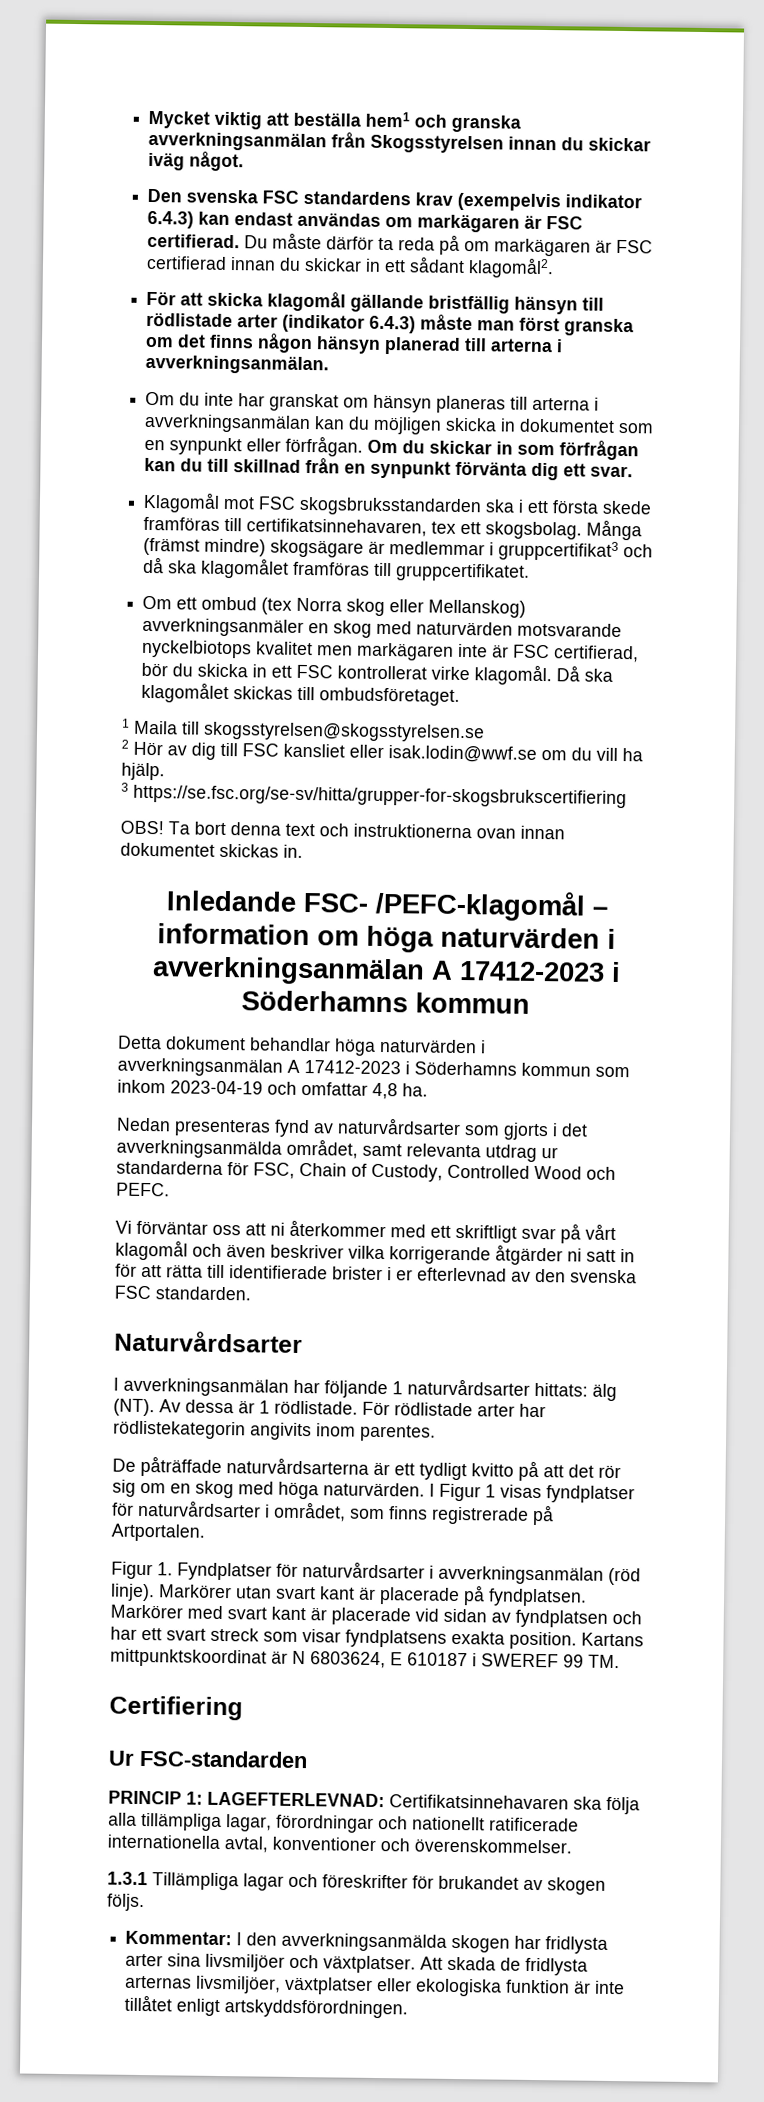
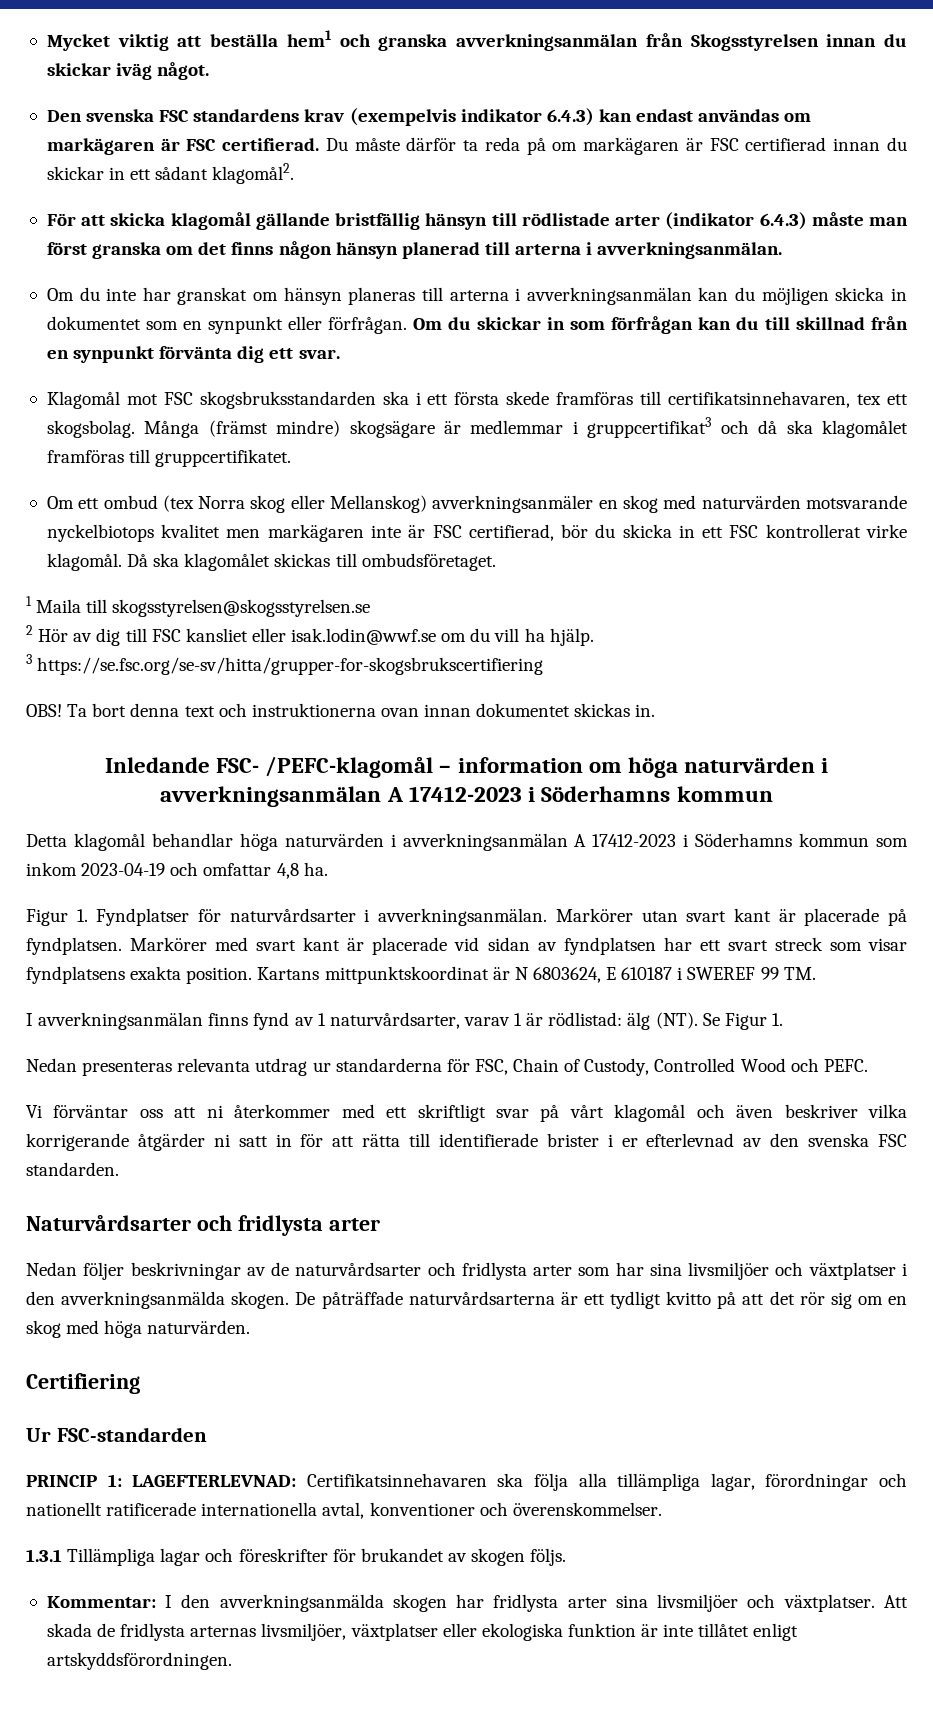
[166,1036,246,1051] dokument -> [73,833,145,851] klagomål
[116,1117,588,1141] [116,1138,402,1159] Nedan presenteras fynd av naturvårdsarter som gjorts i det avverkningsanmälda området, samt -> [26,908,908,926] [26,937,907,955] [26,966,816,984] [26,1012,783,1030] [26,1058,173,1076] Figur 1. Fyndplatser för naturvårdsarter i avverkningsanmälan. Markörer utan svart kant är placerade på fyndplatsen. Markörer med svart kant är placerade vid sidan av fyndplatsen har ett svart streck som visar fyndplatsens exakta position. Kartans mittpunktskoordinat är N 6803624, E 610187 i SWEREF 99 TM. // I avverkningsanmälan finns fynd av 1 naturvårdsarter, varav 1 är rödlistad: älg (NT). Se Figur 1. // Nedan presenteras
[113,1377,617,1402] [113,1398,546,1418] [113,1420,436,1442] // I avverkningsanmälan har följande 1 naturvårdsarter hittats: älg (NT). Av dessa är 1 rödlistade. För rödlistade arter har rödlistekategorin angivits inom parentes. // -> [196,1215,380,1236] [26,1262,907,1280] [26,1291,290,1309] och fridlysta arter // Nedan följer beskrivningar av de naturvårdsarter och fridlysta arter som har sina livsmiljöer och växtplatser i den avverkningsanmälda skogen.
[429,1483,635,1504] [112,1499,554,1526] [111,1523,205,1542] [111,1561,641,1586] [110,1583,587,1607] [110,1604,642,1628] [110,1626,644,1650] [110,1648,620,1669] I Figur 1 visas fyndplatser för naturvårdsarter i området, som finns registrerade på Artportalen. // Figur 1. Fyndplatser för naturvårdsarter i avverkningsanmälan (röd linje). Markörer utan svart kant är placerade på fyndplatsen. Markörer med svart kant är placerade vid sidan av fyndplatsen och har ett svart streck som visar fyndplatsens exakta position. Kartans mittpunktskoordinat är N 6803624, E 610187 i SWEREF 99 TM. -> (251, 1327) none

